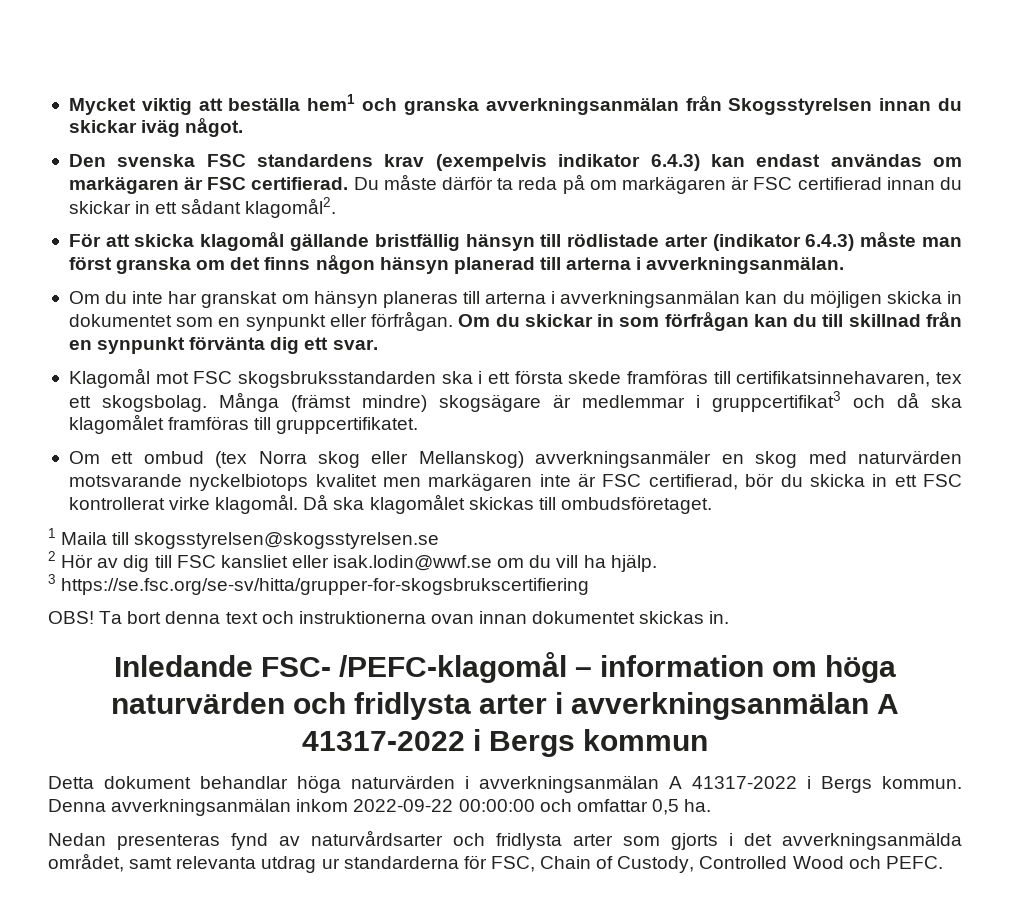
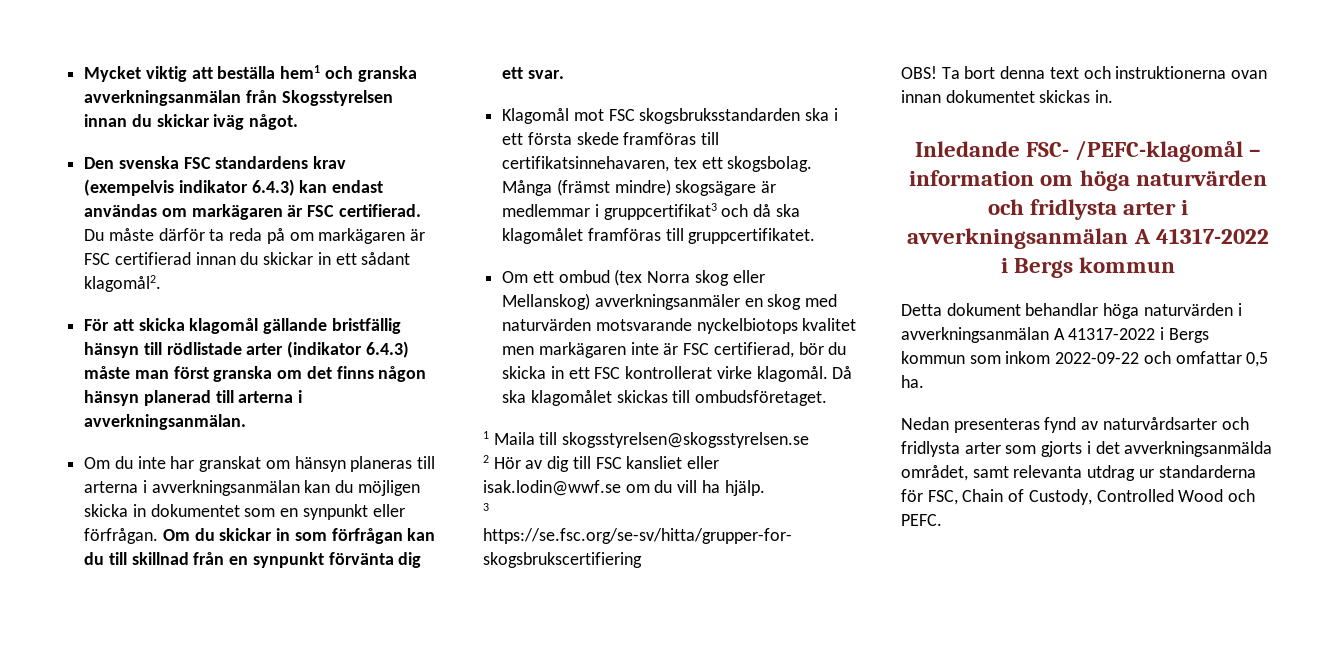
[882,776,962,789] [48,798,292,816] kommun. Denna avverkningsanmälan -> [901,351,1001,364] kommun som
[458,799,535,812] 00:00:00 -> (1140, 358) none

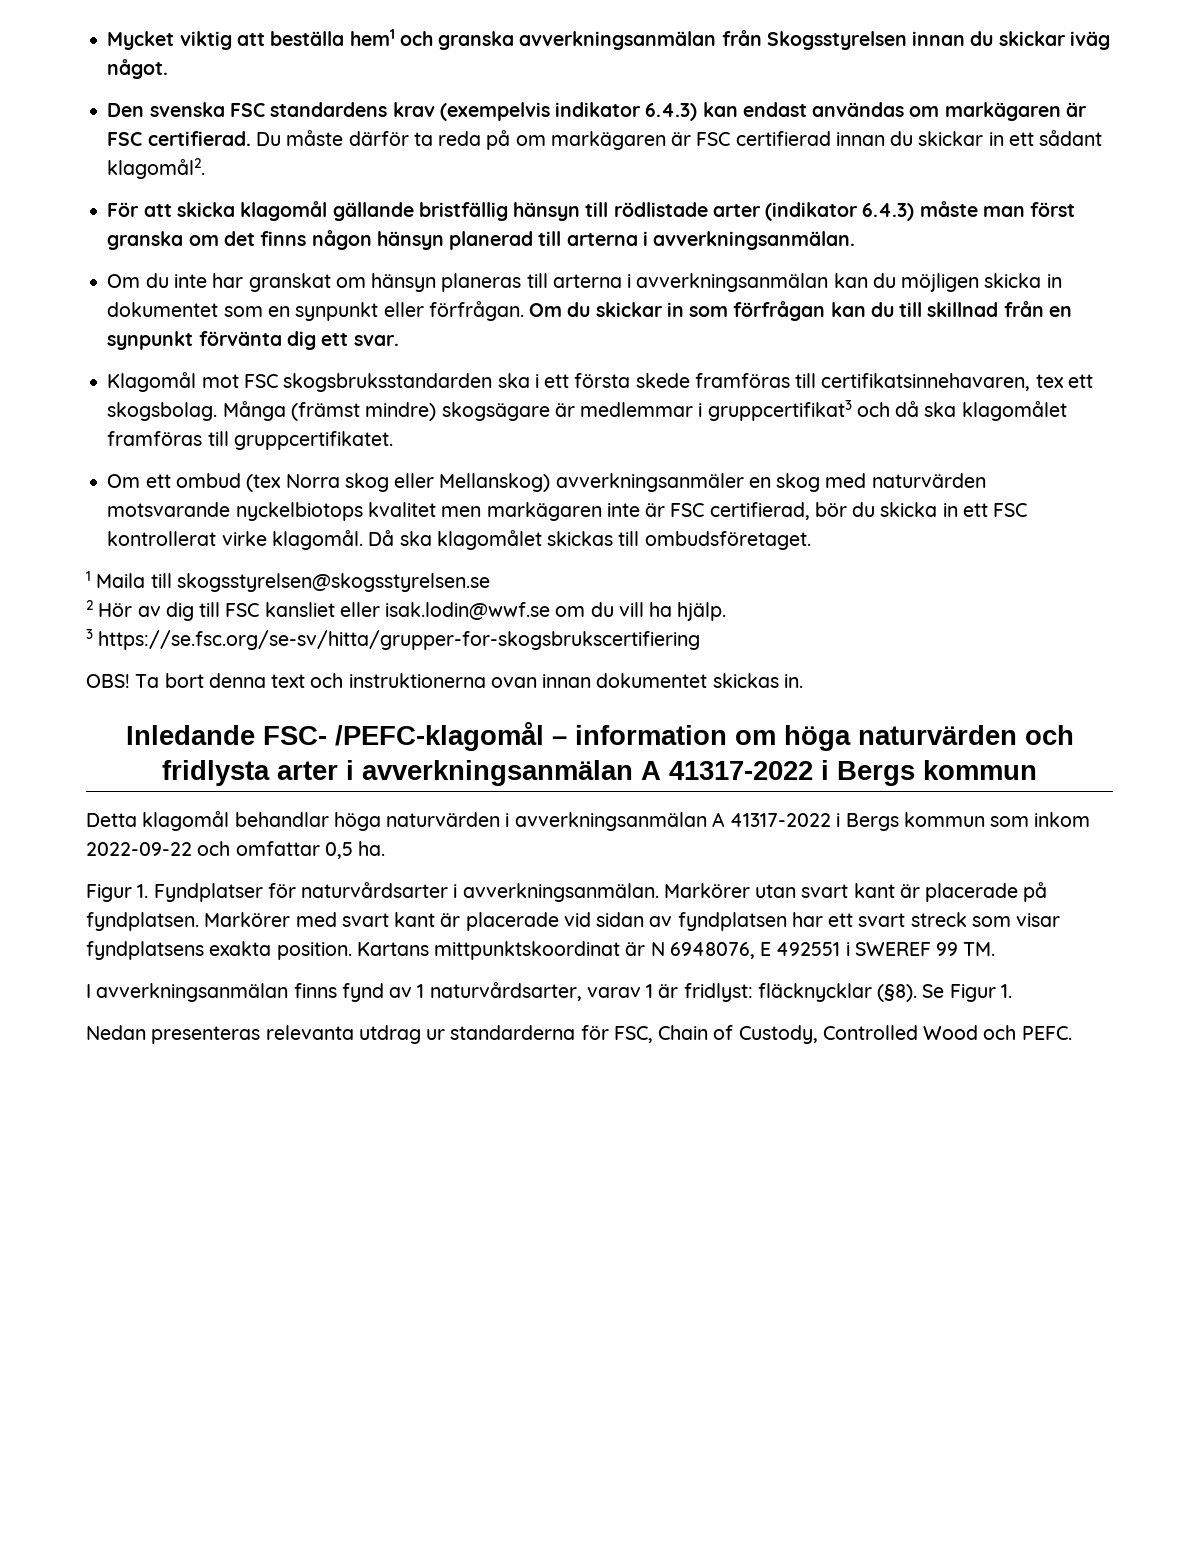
[946,303,1021,316] dokument -> [142,811,230,831] klagomål
[901,417,1249,433] [901,441,1273,457] [901,465,1009,481] Nedan presenteras fynd av naturvårdsarter och fridlysta arter som gjorts i det avverkningsanmälda området, samt -> [86,882,1048,902] [86,912,1061,931] [86,941,996,960] [86,982,1012,1002] [86,1025,261,1044] Figur 1. Fyndplatser för naturvårdsarter i avverkningsanmälan. Markörer utan svart kant är placerade på fyndplatsen. Markörer med svart kant är placerade vid sidan av fyndplatsen har ett svart streck som visar fyndplatsens exakta position. Kartans mittpunktskoordinat är N 6948076, E 492551 i SWEREF 99 TM. // I avverkningsanmälan finns fynd av 1 naturvårdsarter, varav 1 är fridlyst: fläcknycklar (§8). Se Figur 1. // Nedan presenteras

